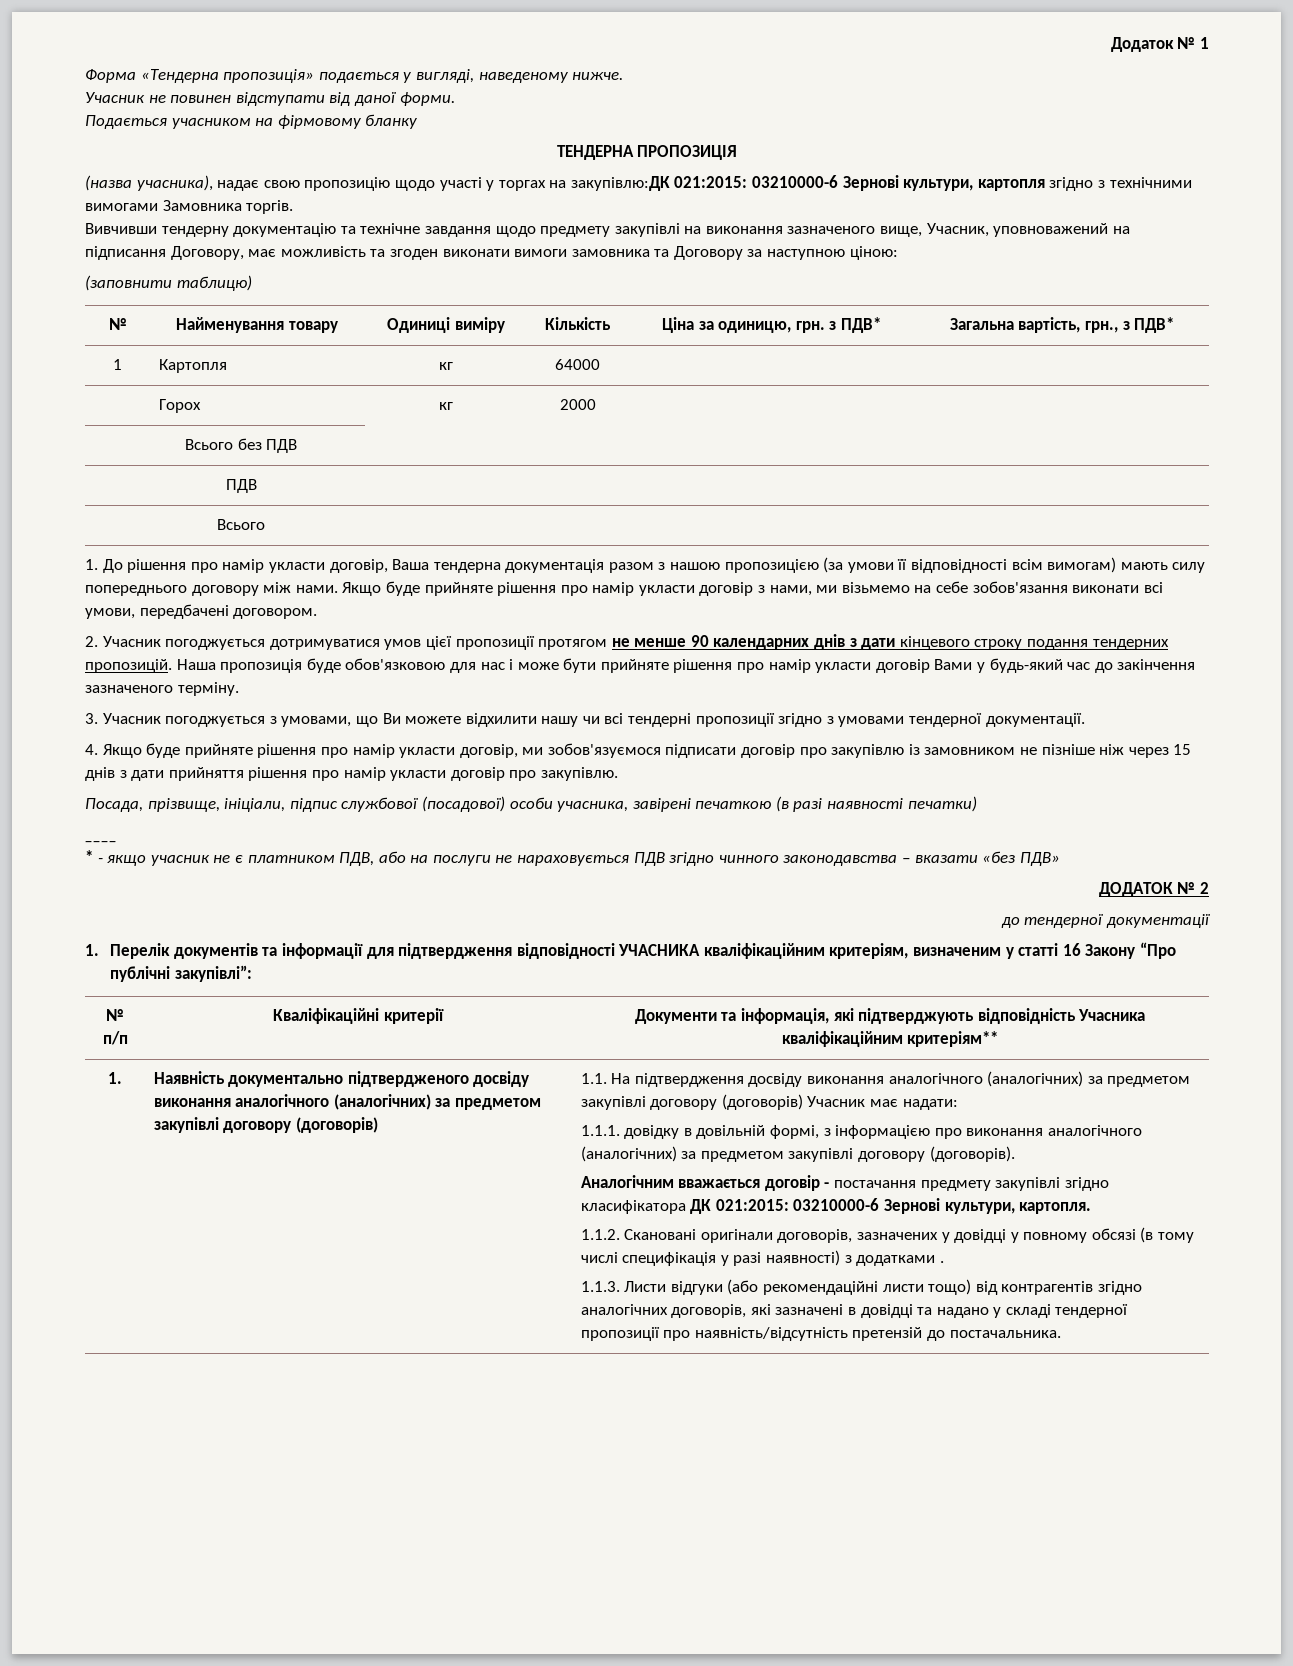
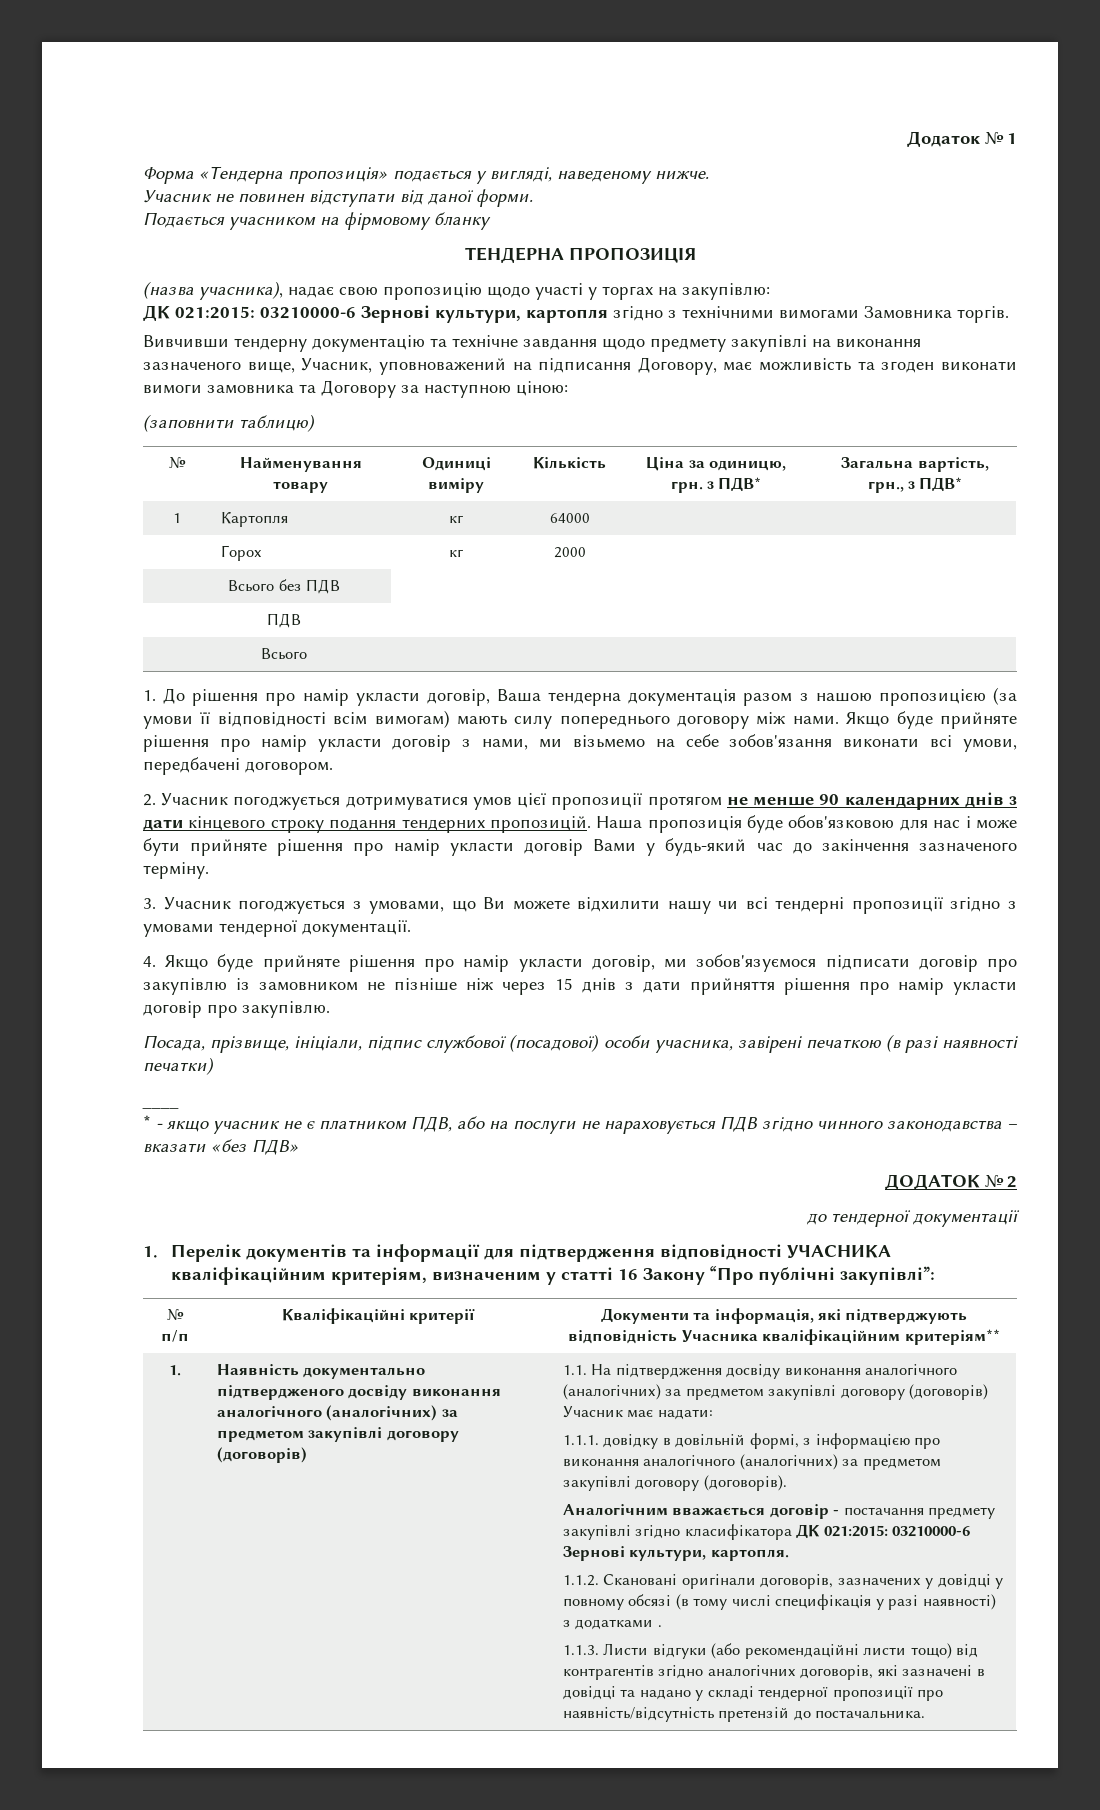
[570,176,670,191] закупівлю:ДК -> [682,283,770,300] [143,305,170,321] закупівлю: // ДК

